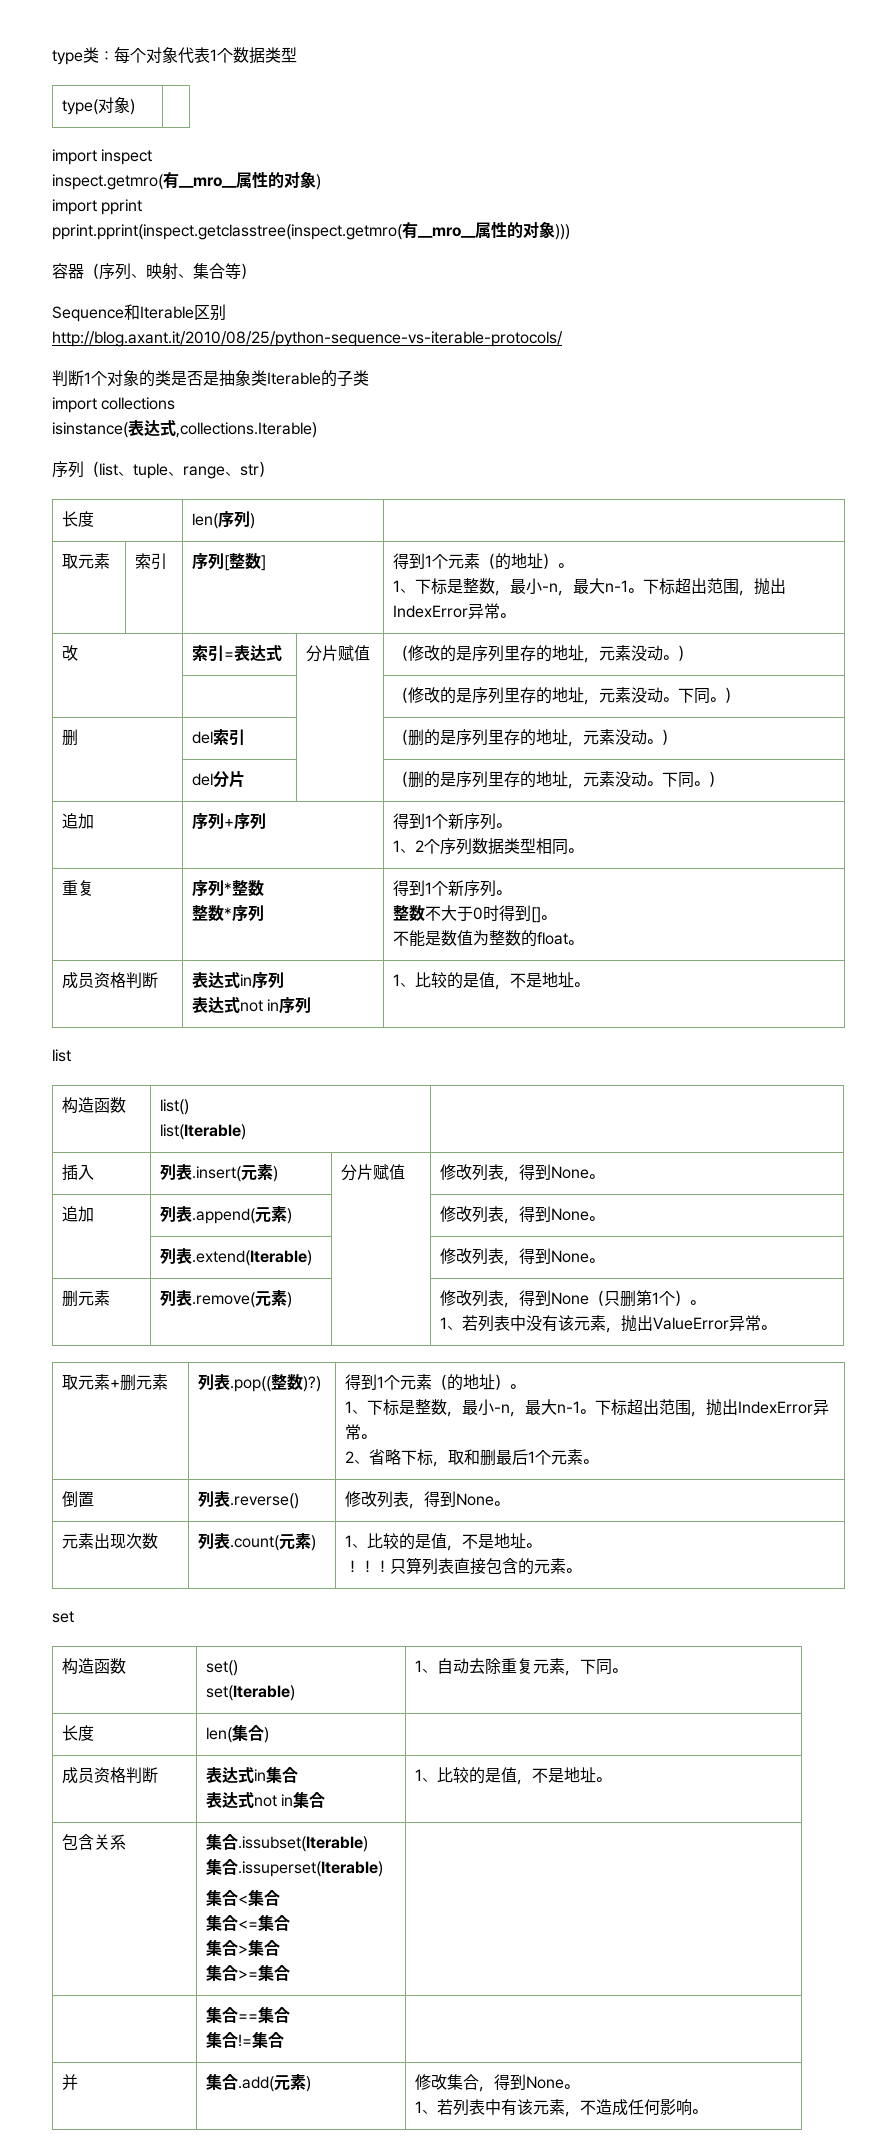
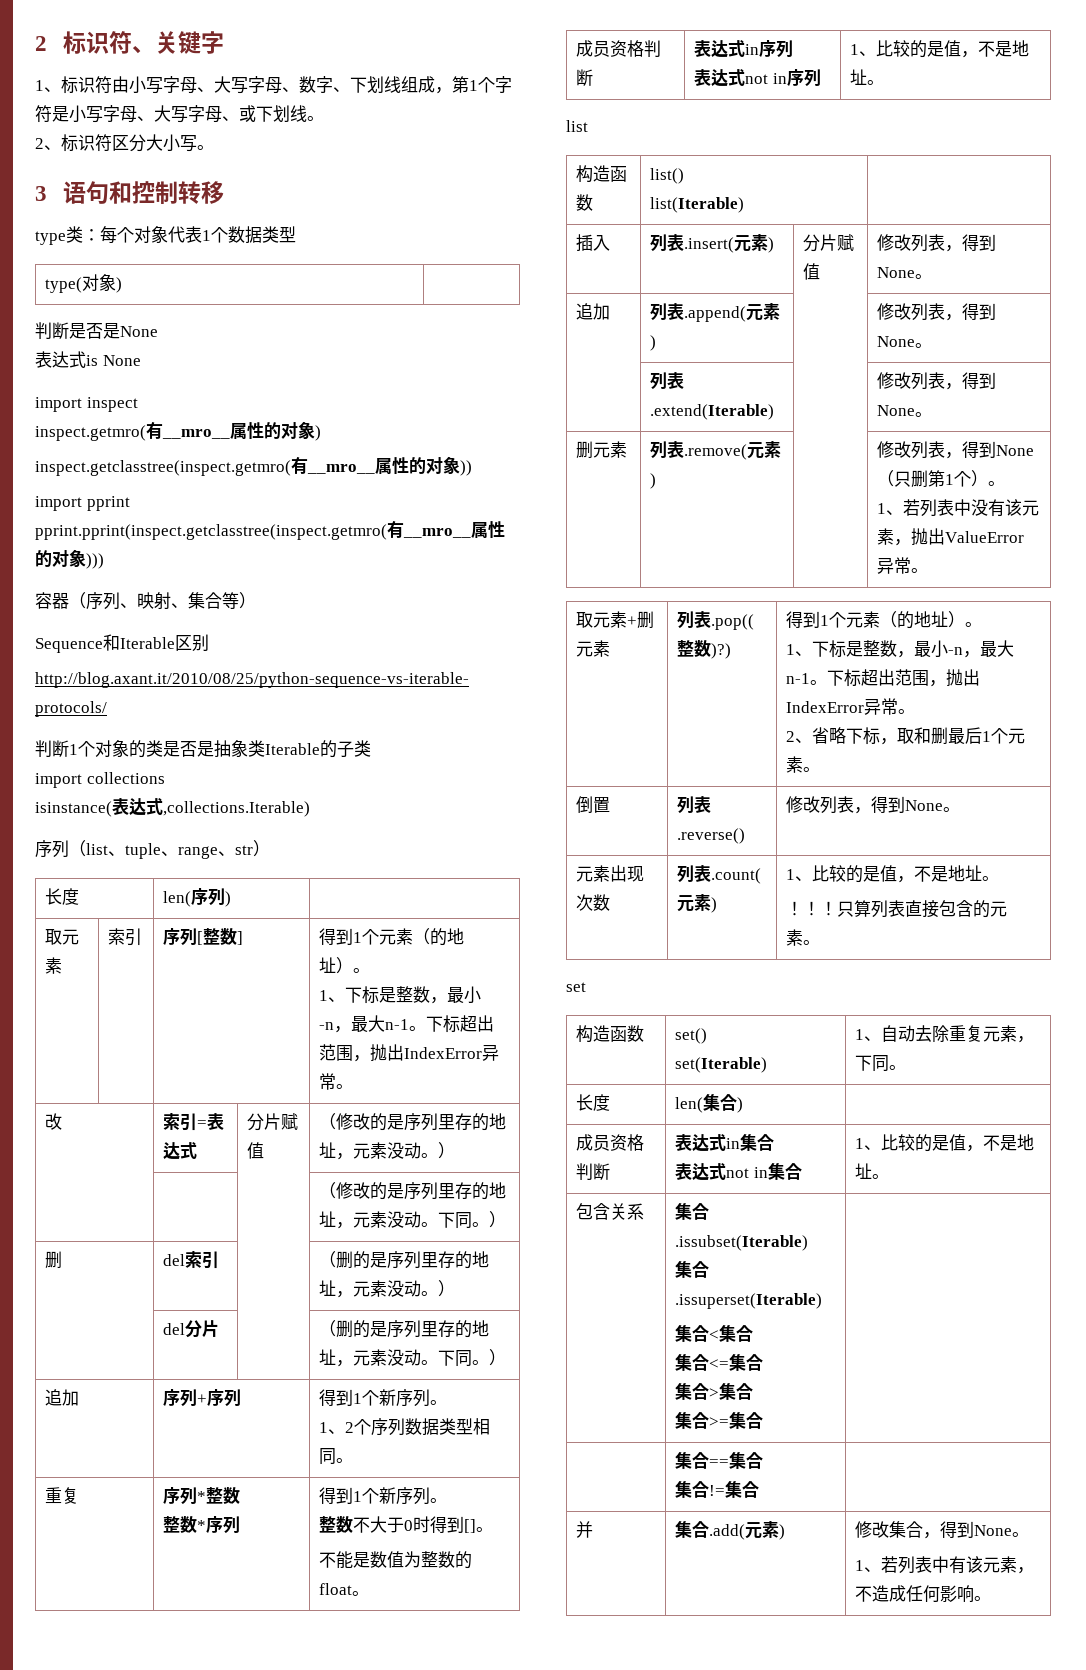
(52, 57) none -> [35,31,225,54] [35,76,512,94] [35,105,324,123] [35,134,214,152] [35,181,225,204] 2标识符、关键字 // 1、标识符由小写字母、大写字母、数字、下划线组成，第1个字符是小写字母、大写字母、或下划线。 // 2、标识符区分大小写。 // 3语句和控制转移 //
(135, 107) none -> [35,322,158,339] [35,351,141,368] // 判断是否是None // 表达式is None
(321, 182) none -> [35,456,472,476] // inspect.getclasstree(inspect.getmro(有__mro__属性的对象))

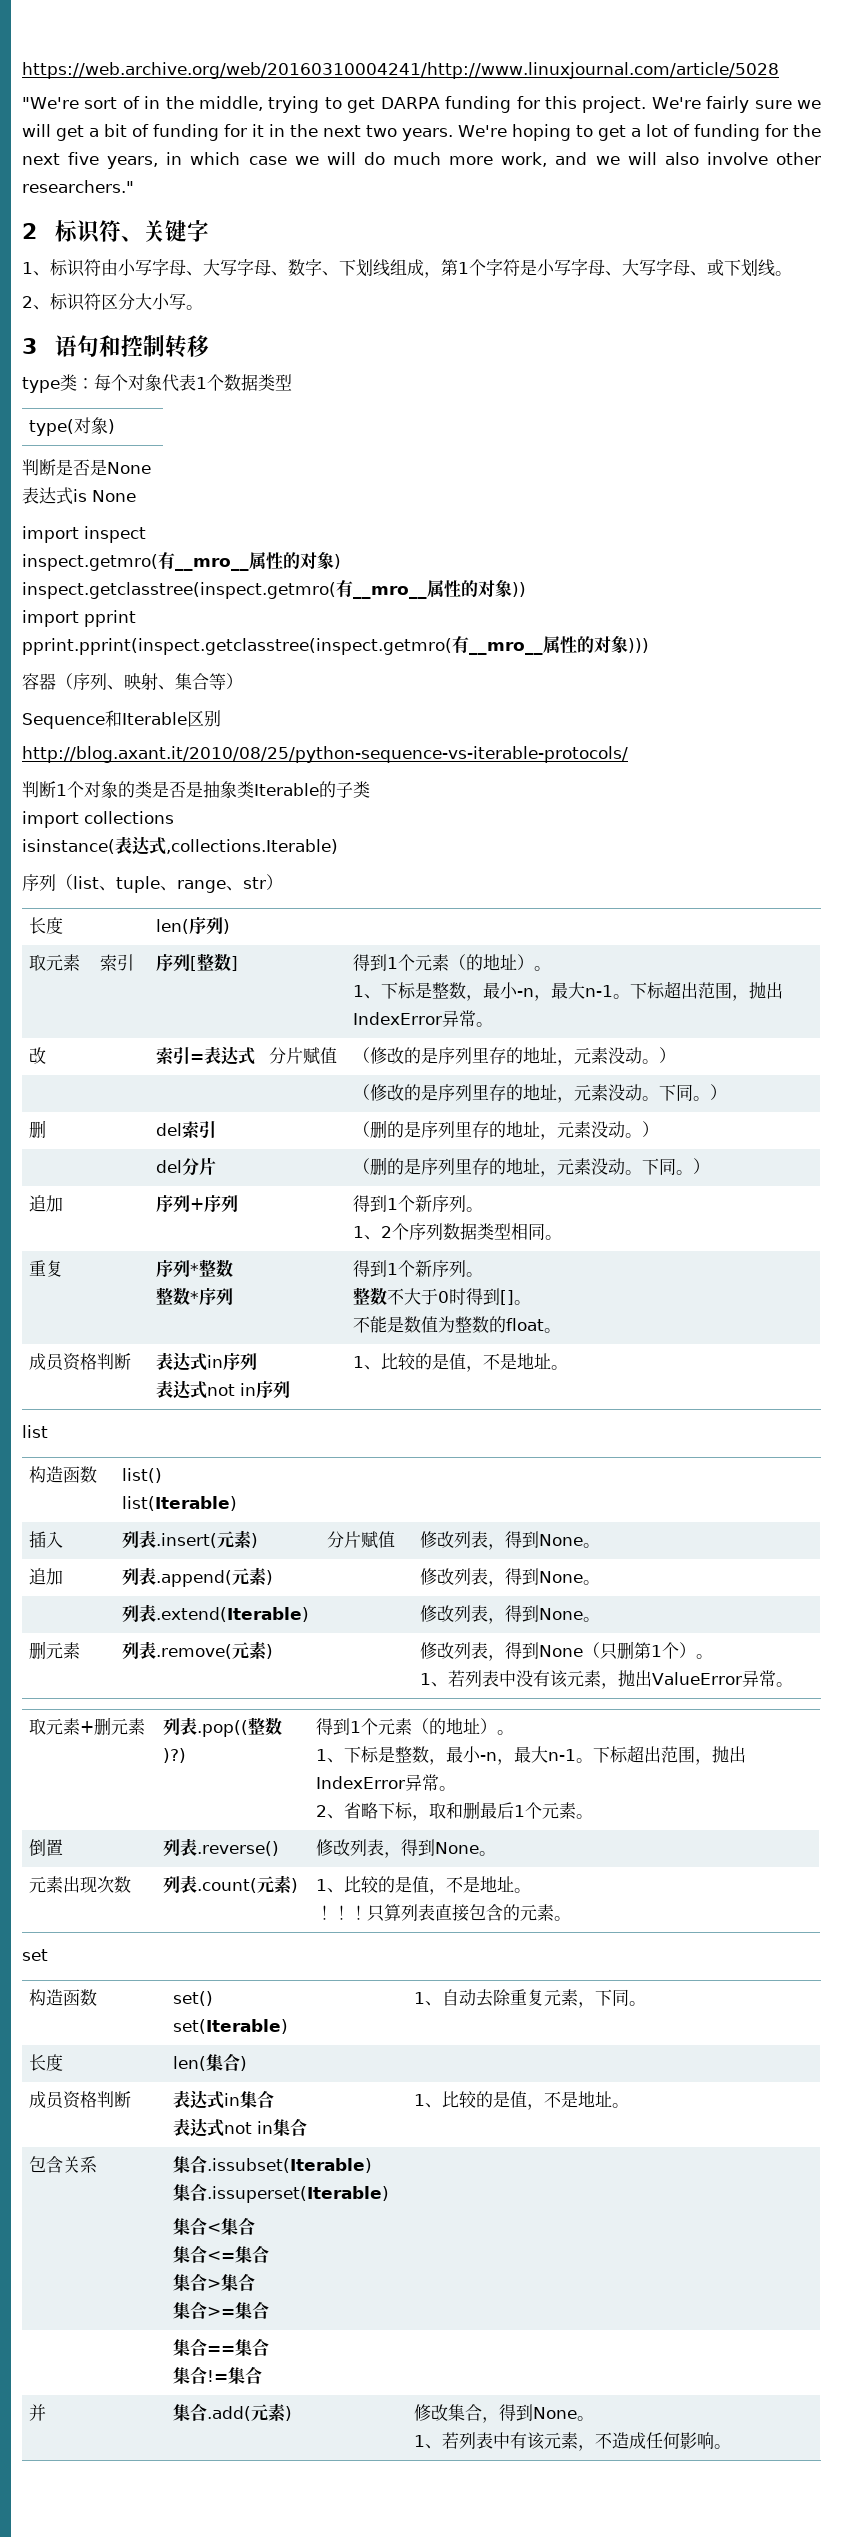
(35, 43) none -> [22,62,779,79] [22,96,822,113] [22,124,822,141] [22,152,822,169] [22,180,134,193] https://web.archive.org/web/20160310004241/http://www.linuxjournal.com/article/5028 // "We're sort of in the middle, trying to get DARPA funding for this project. We're fairly sure we will get a bit of funding for it in the next two years. We're hoping to get a lot of funding for the next five years, in which case we will do much more work, and we will also involve other researchers." //

